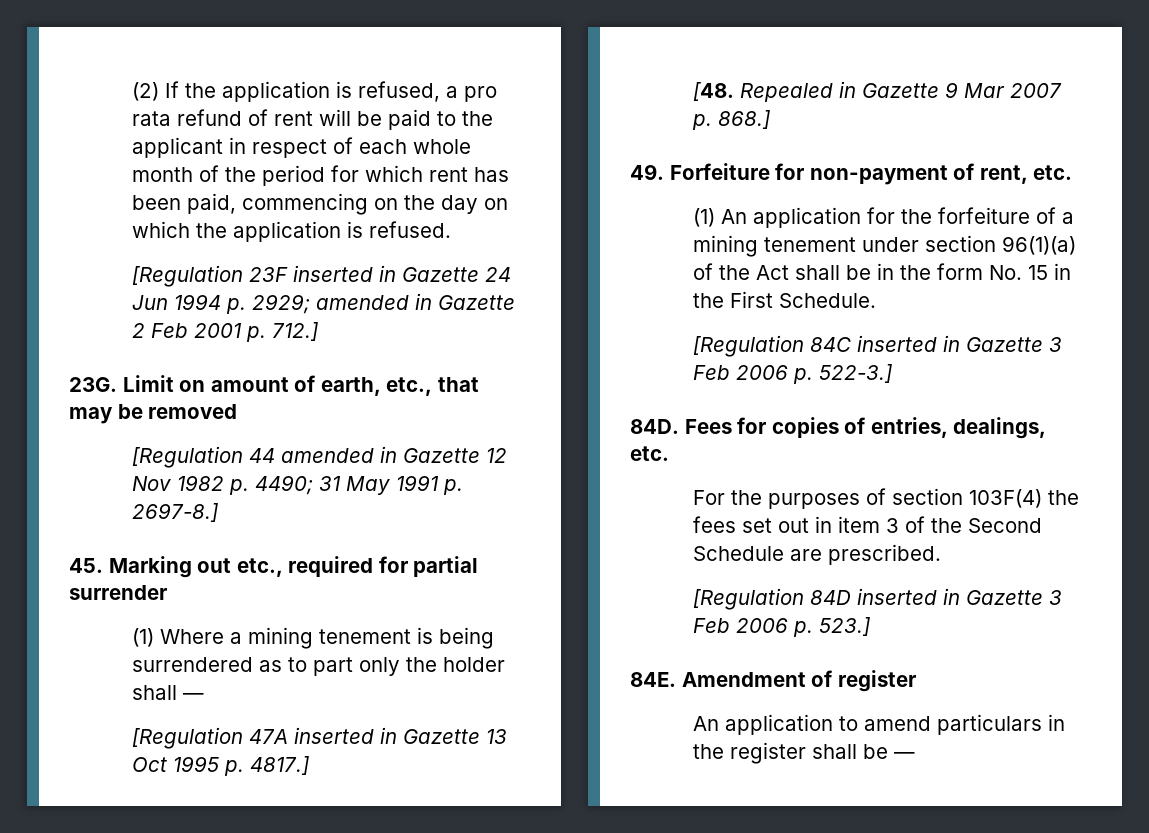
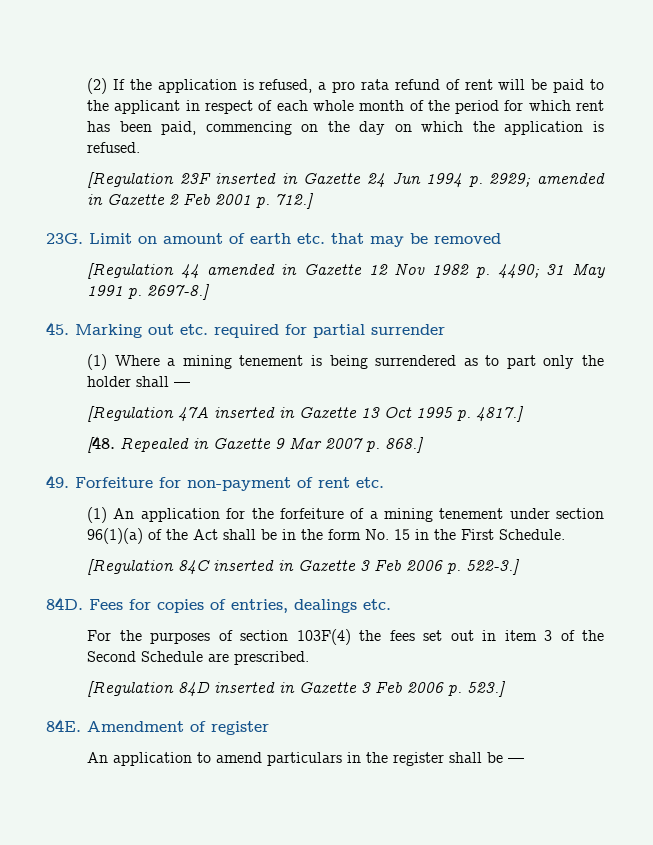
[320,377,433,396] earth, etc., -> [250,233,325,244] earth etc.
[236,558,283,577] etc., -> [180,324,208,335] etc.
[979,165,1028,184] rent, -> [318,477,350,488] rent
[953,417,1047,439] dealings, -> [294,599,357,613] dealings

